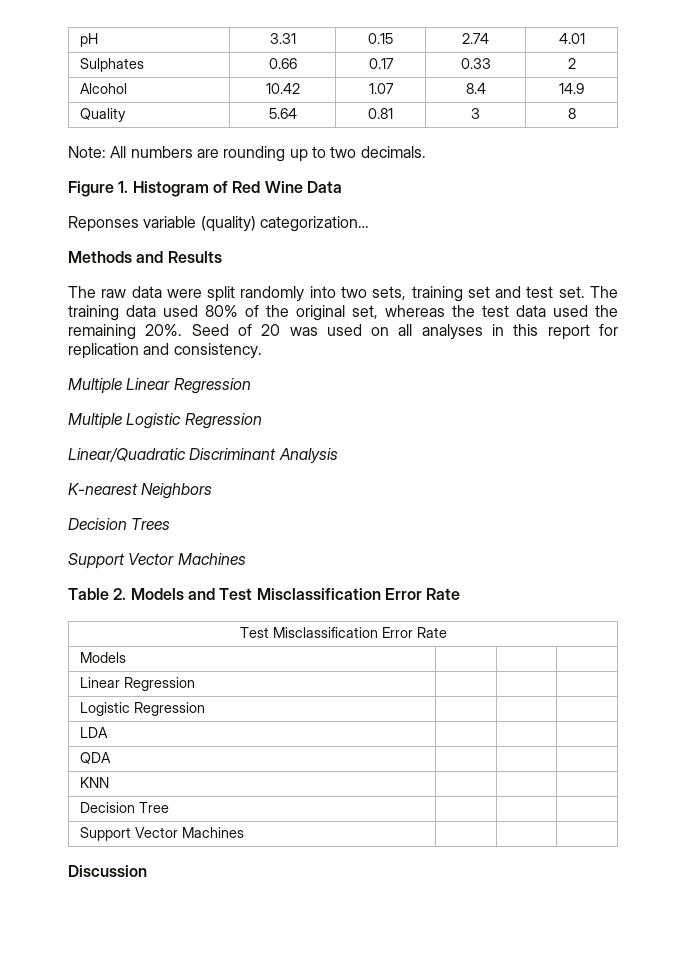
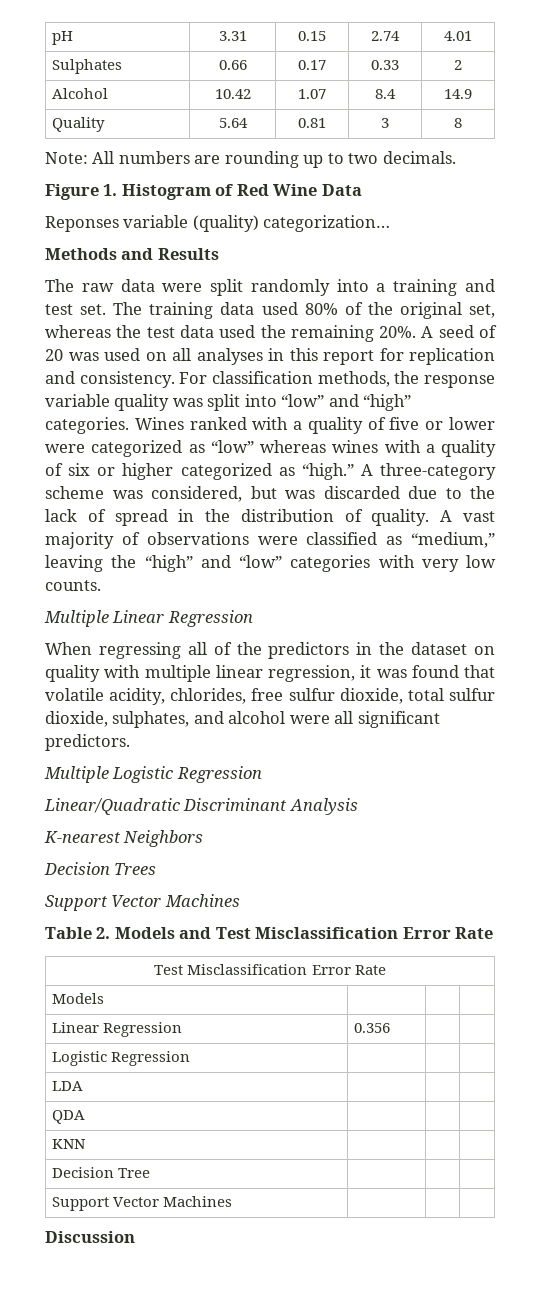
[340,286,490,302] two sets, training set -> [376,279,458,296] a training
[191,324,229,336] Seed -> [421,325,474,338] A seed
[68,378,251,394] // Multiple Linear Regression -> [179,371,496,388] [45,394,412,411] [45,417,495,434] [45,440,496,457] [45,463,496,480] [45,486,495,502] [45,509,495,526] [45,532,495,549] [45,555,496,572] [45,580,101,591] [44,610,253,627] [45,642,496,659] [45,665,495,682] [45,688,496,705] [45,711,440,728] [45,734,130,751] For classification methods, the response variable quality was split into “low” and “high” categories. Wines ranked with a quality of five or lower were categorized as “low” whereas wines with a quality of six or higher categorized as “high.” A three-category scheme was considered, but was discarded due to the lack of spread in the distribution of quality. A vast majority of observations were classified as “medium,” leaving the “high” and “low” categories with very low counts. // Multiple Linear Regression // When regressing all of the predictors in the dataset on quality with multiple linear regression, it was found that volatile acidity, chlorides, free sulfur dioxide, total sulfur dioxide, sulphates, and alcohol were all significant predictors.
(195, 684) none -> [353,1023,390,1033] 0.356

